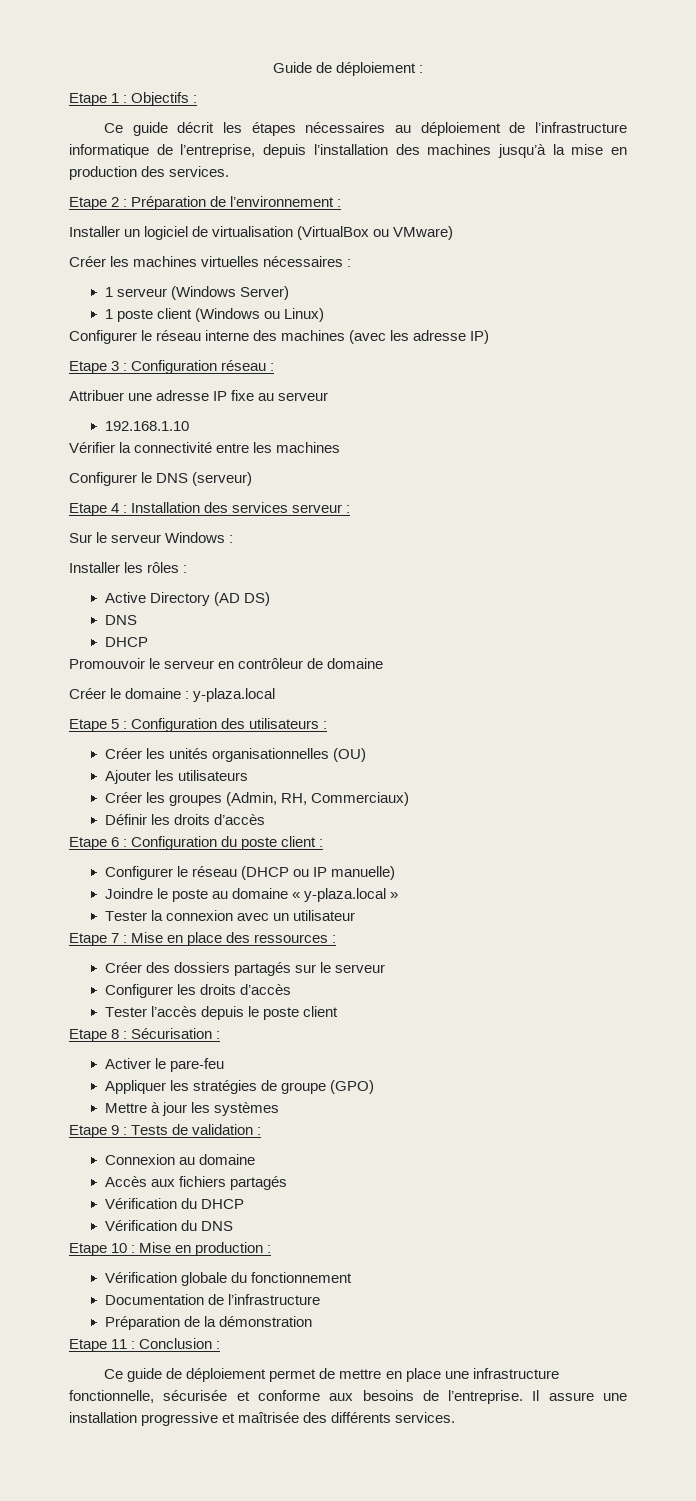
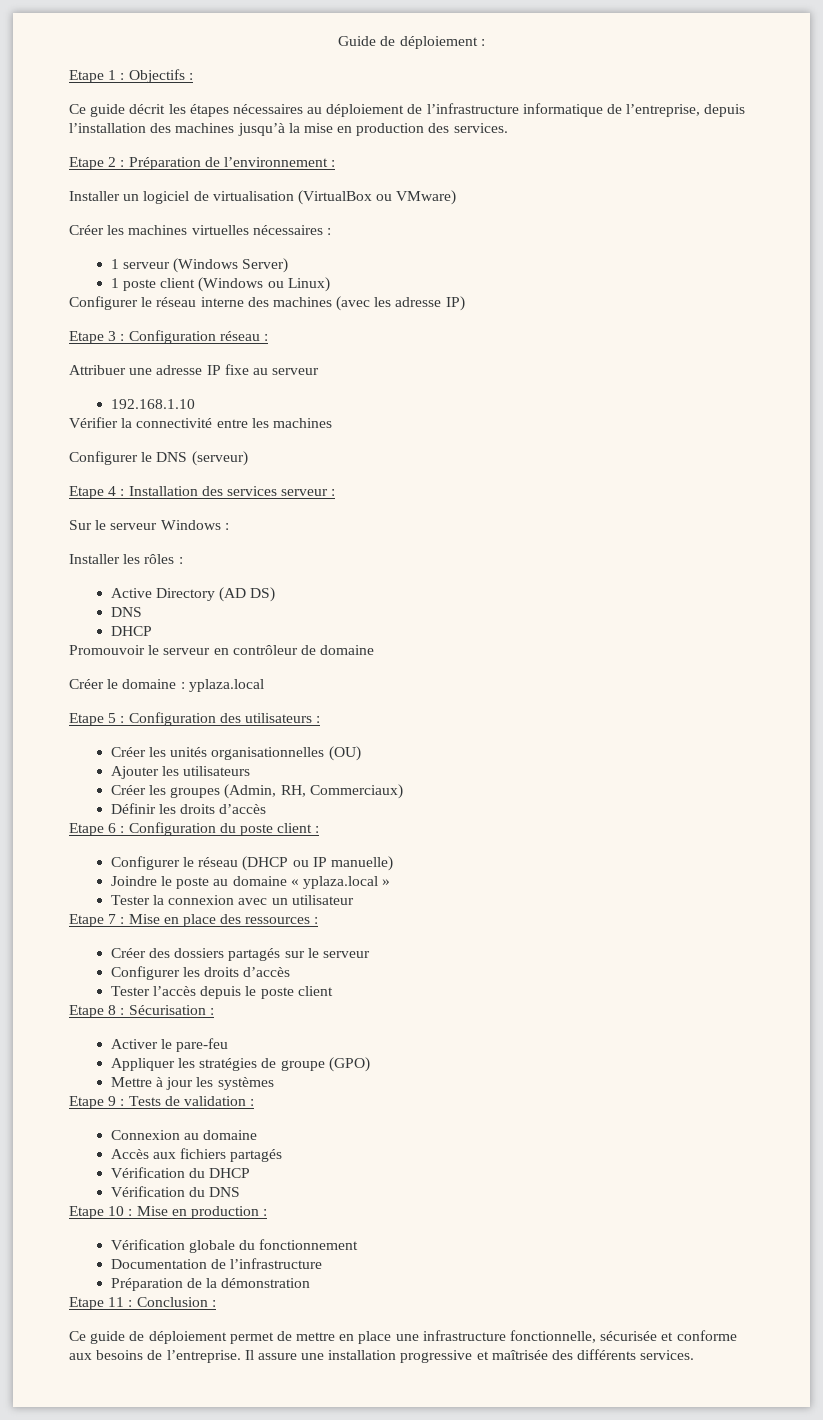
[193,688,276,702] y-plaza.local -> [188,679,264,692] yplaza.local
[303,888,386,902] y-plaza.local -> [303,876,379,889] yplaza.local

